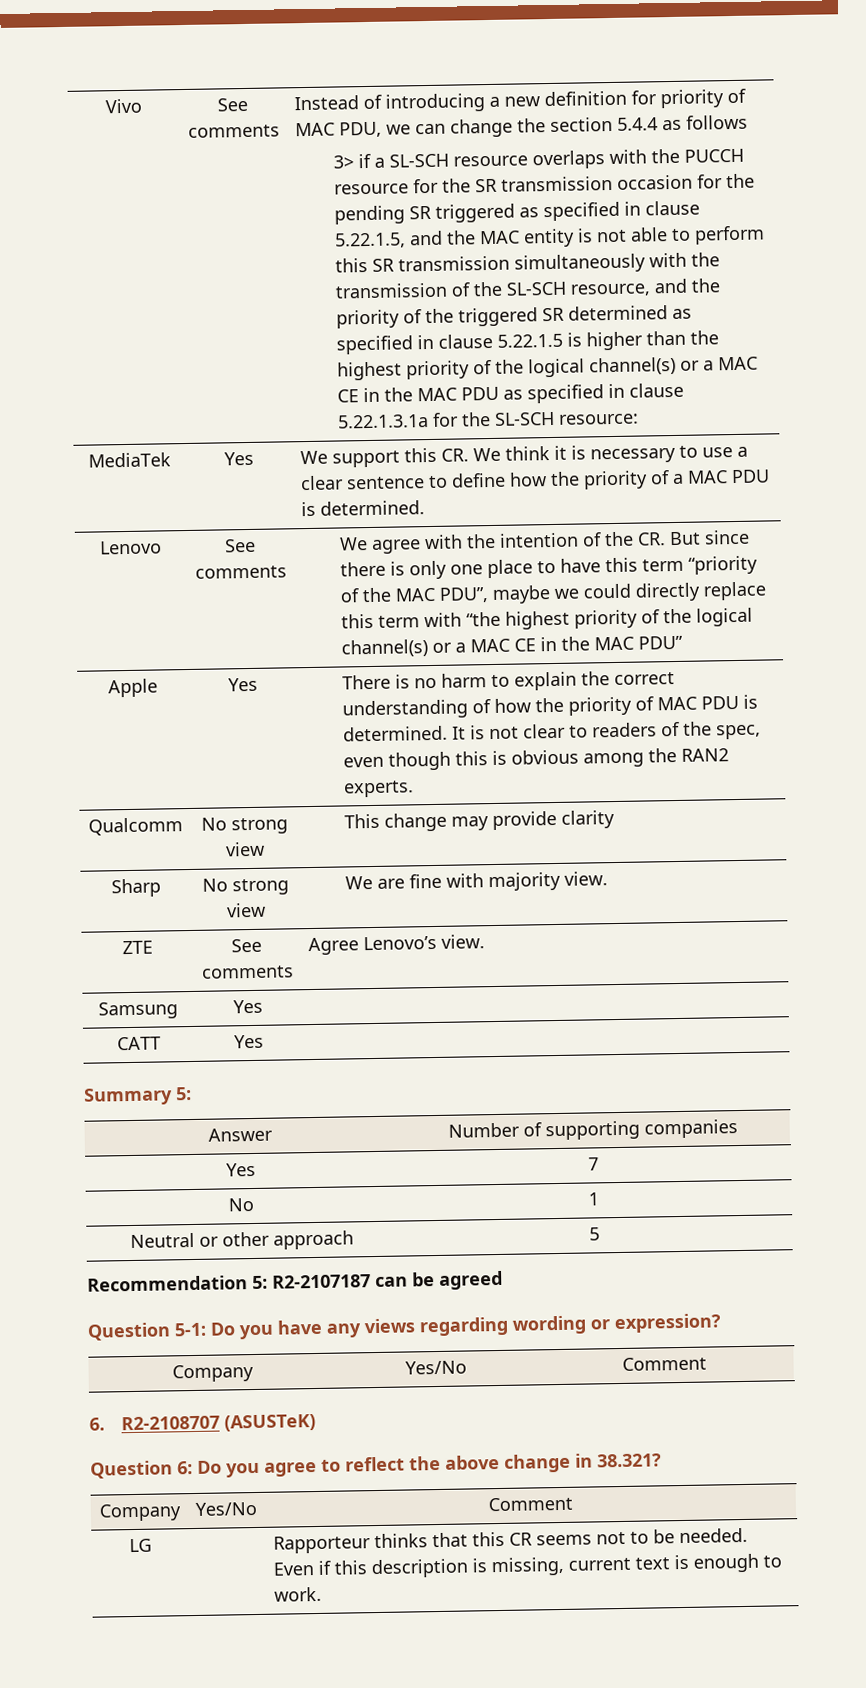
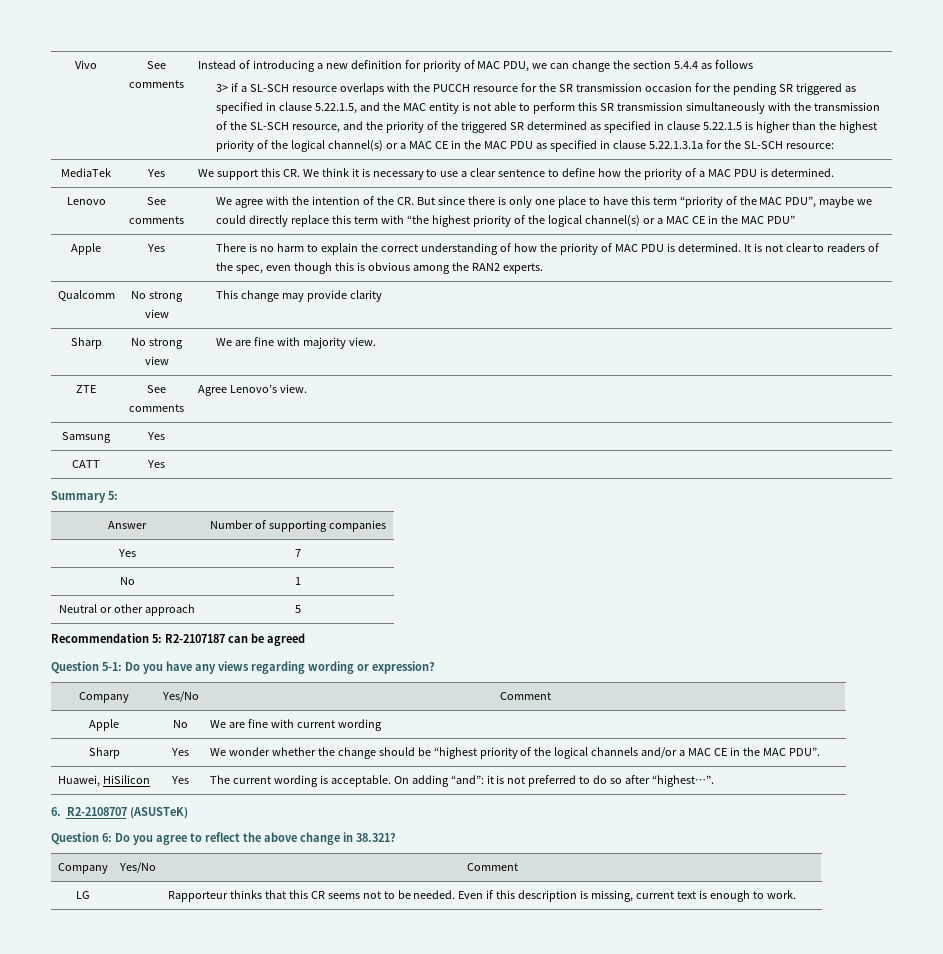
(707, 1363) none -> [89,719,119,731] [173,720,188,728] [209,719,382,731] [88,747,120,759] [171,748,189,756] [209,747,821,759] [58,775,150,787] [171,776,189,784] [209,775,715,787] // Apple | No | We are fine with current wording // Sharp | Yes | We wonder whether the change should be “highest priority of the logical channels and/or a MAC CE in the MAC PDU”. // Huawei, HiSilicon | Yes | The current wording is acceptable. On adding “and”: it is not preferred to do so after “highest…”.

